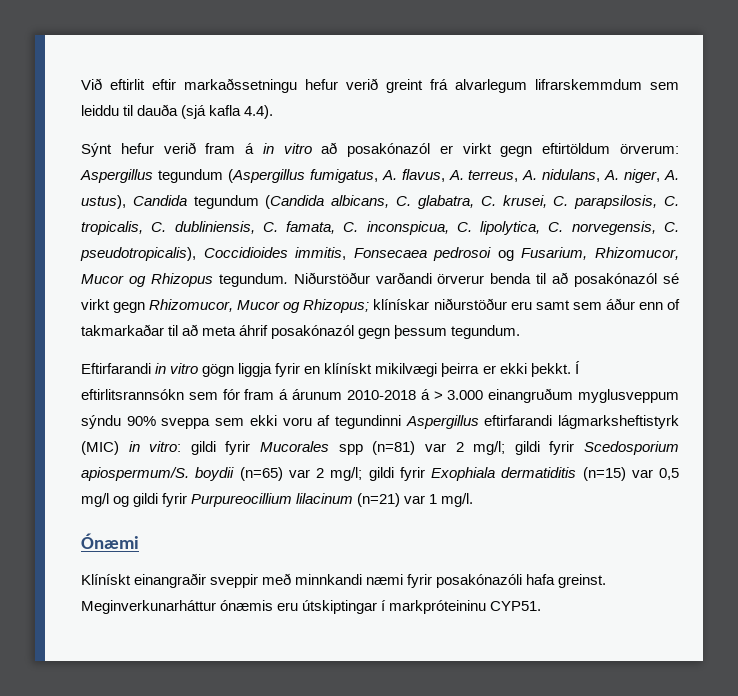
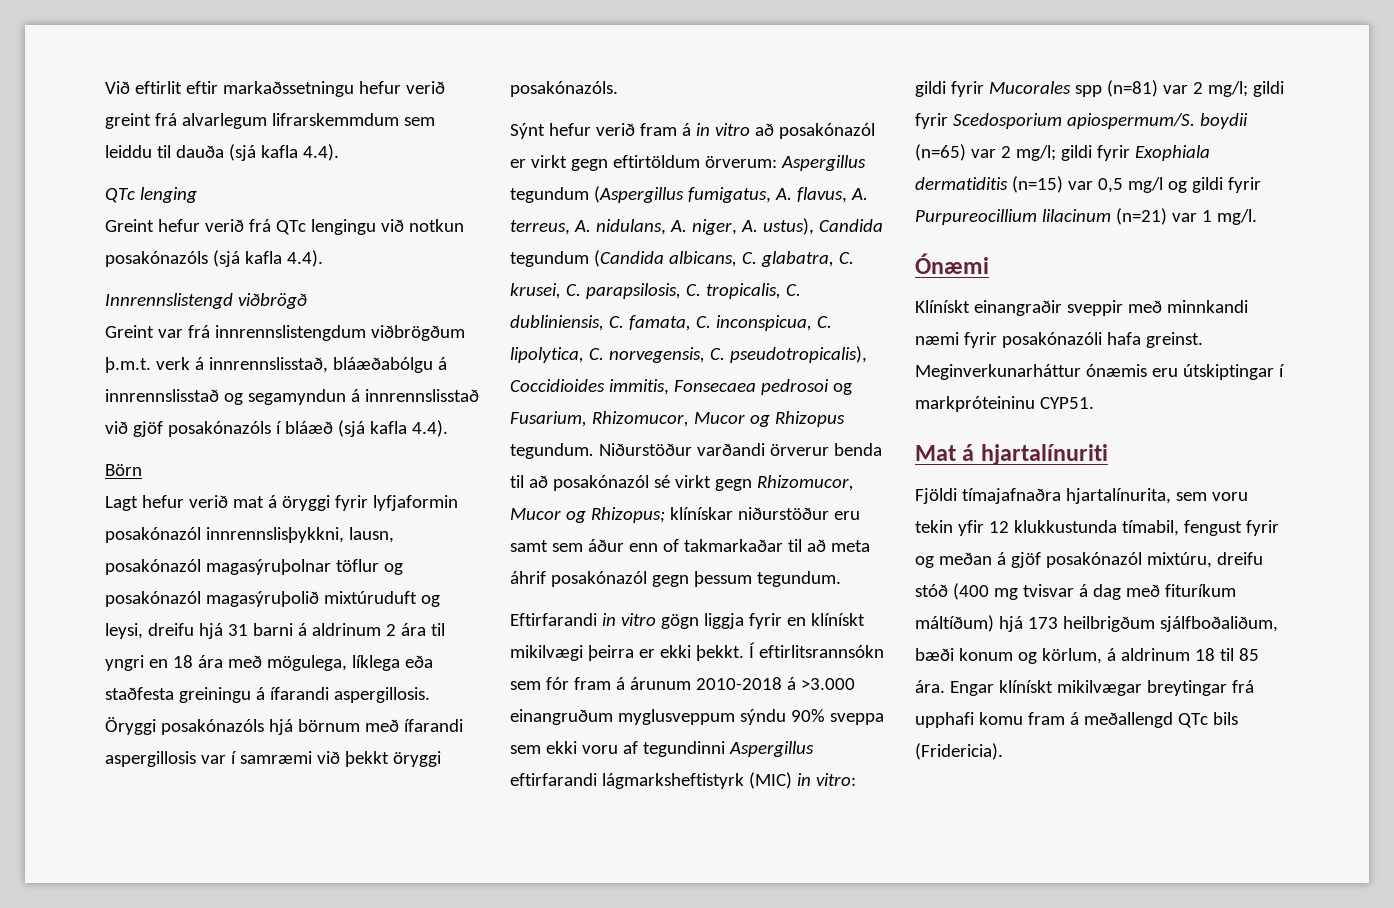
(274, 112) none -> [105,187,197,203] [105,219,464,235] [105,250,323,267] [105,293,307,309] [105,325,465,341] [105,357,447,373] [105,389,479,405] [105,420,448,437] [105,464,142,476] [105,495,458,511] [105,527,394,543] [105,559,403,575] [105,591,440,607] [105,623,445,639] [105,655,433,671] [105,687,430,703] [105,717,463,735] [105,751,441,767] [510,81,618,97] // QTc lenging // Greint hefur verið frá QTc lengingu við notkun posakónazóls (sjá kafla 4.4). // Innrennslistengd viðbrögð // Greint var frá innrennslistengdum viðbrögðum þ.m.t. verk á innrennslisstað, bláæðabólgu á innrennslisstað og segamyndun á innrennslisstað við gjöf posakónazóls í bláæð (sjá kafla 4.4). // Börn // Lagt hefur verið mat á öryggi fyrir lyfjaformin posakónazól innrennslisþykkni, lausn, posakónazól magasýruþolnar töflur og posakónazól magasýruþolið mixtúruduft og leysi, dreifu hjá 31 barni á aldrinum 2 ára til yngri en 18 ára með mögulega, líklega eða staðfesta greiningu á ífarandi aspergillosis. Öryggi posakónazóls hjá börnum með ífarandi aspergillosis var í samræmi við þekkt öryggi posakónazóls.
[433,390,484,400] > 3.000 -> [800,678,855,690] >3.000
(542, 606) none -> [915,444,1108,465] [915,488,1248,504] [915,520,1279,536] [915,552,1263,568] [915,583,1236,600] [915,615,1278,632] [915,648,1259,664] [915,680,1254,696] [915,712,1238,728] [915,743,1003,760] // Mat á hjartalínuriti // Fjöldi tímajafnaðra hjartalínurita, sem voru tekin yfir 12 klukkustunda tímabil, fengust fyrir og meðan á gjöf posakónazól mixtúru, dreifu stóð (400 mg tvisvar á dag með fituríkum máltíðum) hjá 173 heilbrigðum sjálfboðaliðum, bæði konum og körlum, á aldrinum 18 til 85 ára. Engar klínískt mikilvægar breytingar frá upphafi komu fram á meðallengd QTc bils (Fridericia).

